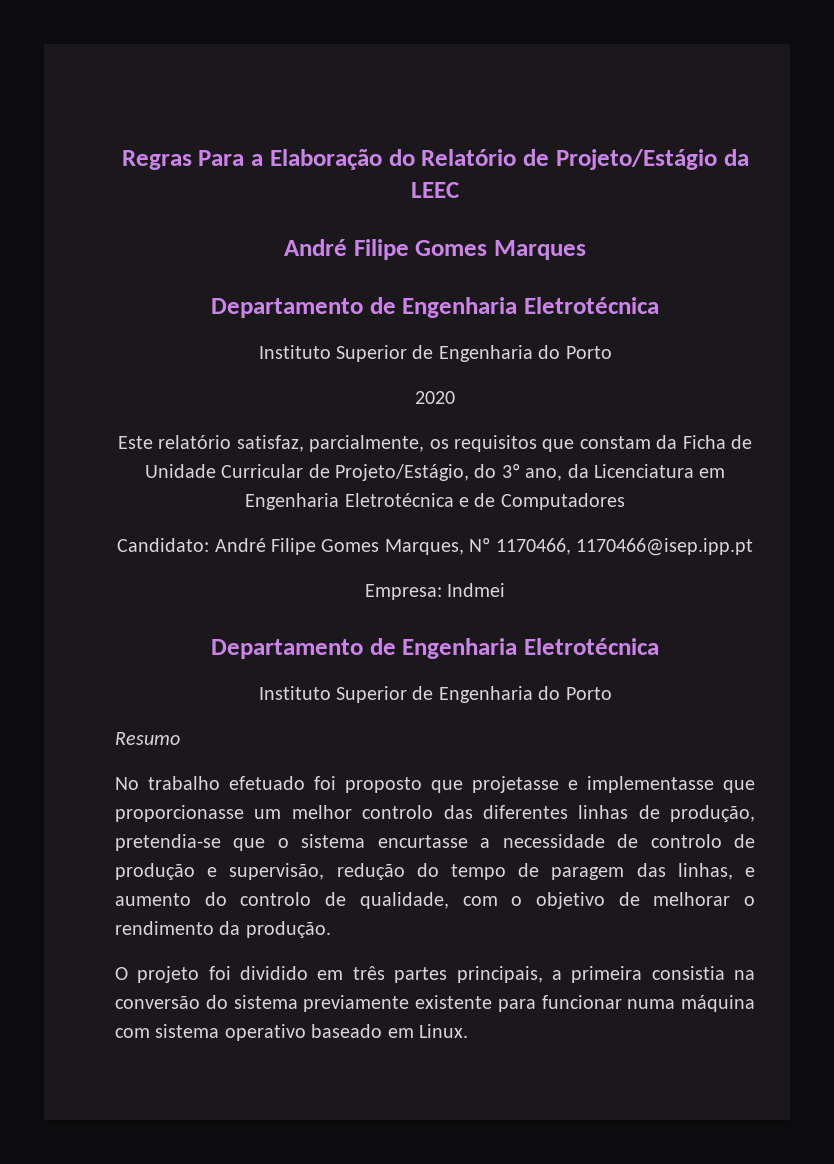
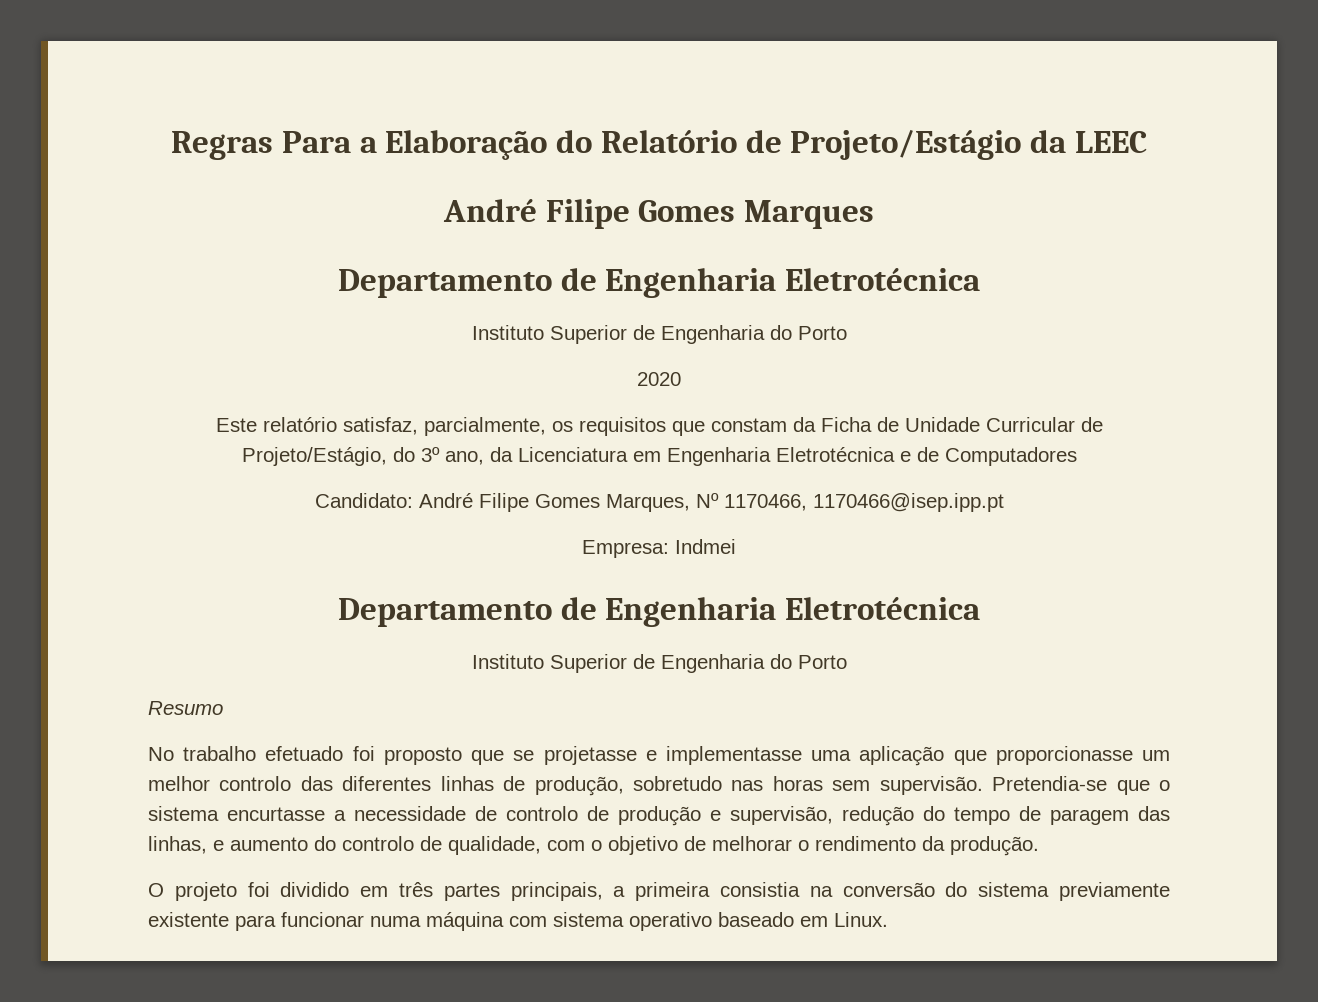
(463, 786) none -> [513,750,535,761] se
(714, 784) none -> [811,746,945,766] uma aplicação
[115,834,221,851] pretendia-se -> [633,776,1108,795] sobretudo nas horas sem supervisão. Pretendia-se

